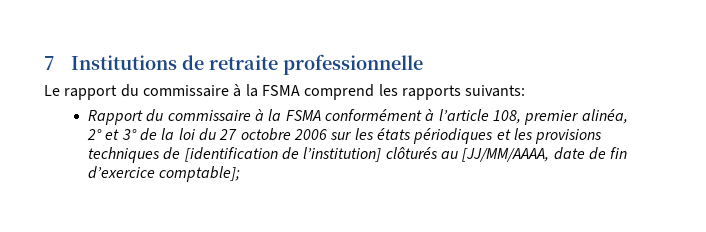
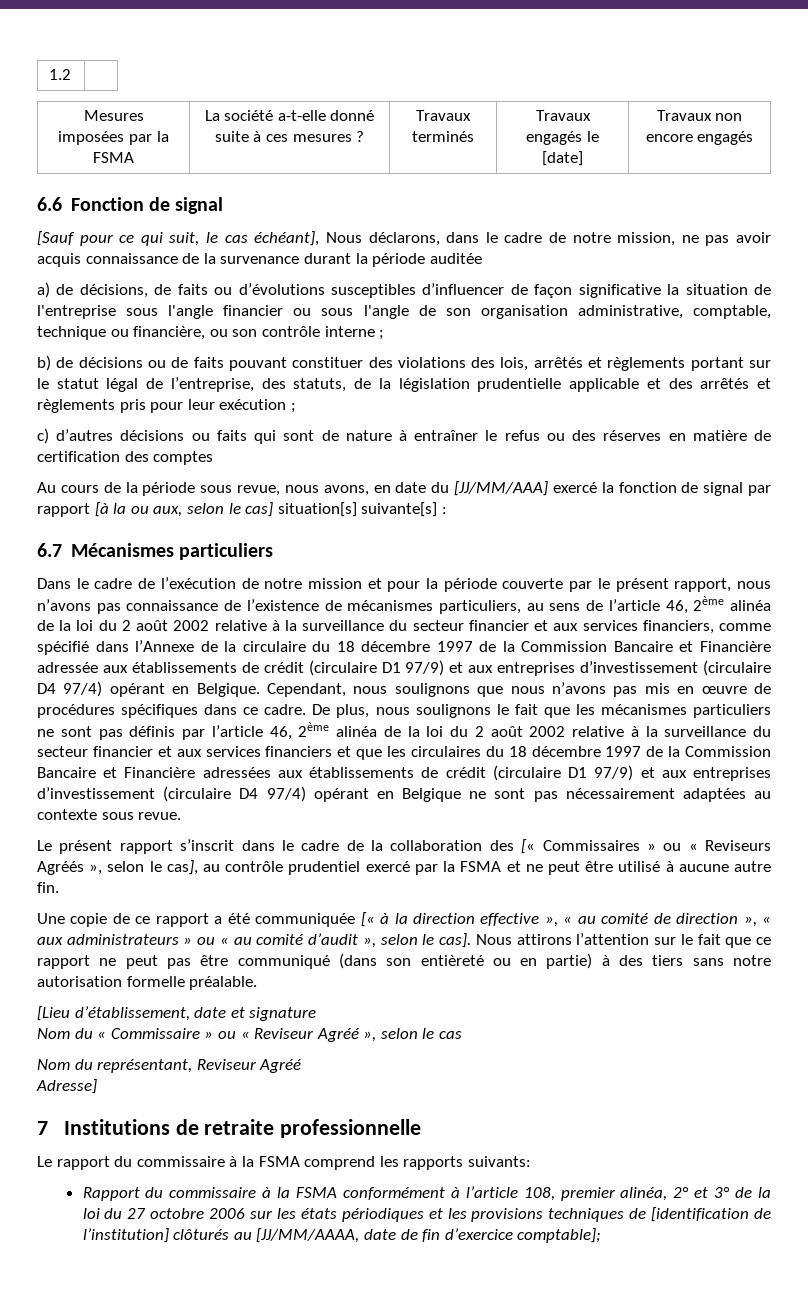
(44, 63) none -> [49,69,72,80] [83,110,144,121] [58,131,169,145] [93,152,134,163] [204,110,375,121] [214,131,365,142] [416,110,471,121] [412,131,474,142] [535,110,591,121] [526,131,599,145] [542,151,583,166] [656,110,743,121] [645,131,754,145] [37,197,224,214] [37,231,771,246] [37,253,482,267] [37,282,772,298] [37,305,771,319] [37,326,385,340] [37,355,771,371] [37,377,772,392] [37,399,296,413] [37,428,771,444] [37,451,214,465] [37,481,772,496] [37,502,447,517] [37,543,273,560] [37,577,771,592] [37,596,771,614] [37,620,771,634] [37,640,771,655] [37,660,771,676] [37,681,771,697] [37,704,771,718] [37,722,771,740] [37,746,771,760] [37,765,771,781] [37,786,771,802] [37,809,182,820] [37,839,771,854] [37,860,772,875] [37,882,59,893] [37,912,772,927] [37,933,771,948] [37,953,771,969] [37,976,258,990] [37,1006,317,1021] [37,1028,463,1042] [37,1059,303,1073] [36,1079,97,1094] 1.2 | // Mesures imposées par la FSMA | La société a-t-elle donné suite à ces mesures ? | Travaux terminés | Travaux engagés le [date] | Travaux non encore engagés // 6.6 Fonction de signal // [Sauf pour ce qui suit, le cas échéant], Nous déclarons, dans le cadre de notre mission, ne pas avoir acquis connaissance de la survenance durant la période auditée // a) de décisions, de faits ou d’évolutions susceptibles d’influencer de façon significative la situation de l'entreprise sous l'angle financier ou sous l'angle de son organisation administrative, comptable, technique ou financière, ou son contrôle interne ; // b) de décisions ou de faits pouvant constituer des violations des lois, arrêtés et règlements portant sur le statut légal de l’entreprise, des statuts, de la législation prudentielle applicable et des arrêtés et règlements pris pour leur exécution ; // c) d’autres décisions ou faits qui sont de nature à entraîner le refus ou des réserves en matière de certification des comptes // Au cours de la période sous revue, nous avons, en date du [JJ/MM/AAA] exercé la fonction de signal par rapport [à la ou aux, selon le cas] situation[s] suivante[s] : // 6.7 Mécanismes particuliers // Dans le cadre de l’exécution de notre mission et pour la période couverte par le présent rapport, nous n’avons pas connaissance de l’existence de mécanismes particuliers, au sens de l’article 46, 2ème alinéa de la loi du 2 août 2002 relative à la surveillance du secteur financier et aux services financiers, comme spécifié dans l’Annexe de la circulaire du 18 décembre 1997 de la Commission Bancaire et Financière adressée aux établissements de crédit (circulaire D1 97/9) et aux entreprises d’investissement (circulaire D4 97/4) opérant en Belgique. Cependant, nous soulignons que nous n’avons pas mis en œuvre de procédures spécifiques dans ce cadre. De plus, nous soulignons le fait que les mécanismes particuliers ne sont pas définis par l’article 46, 2ème alinéa de la loi du 2 août 2002 relative à la surveillance du secteur financier et aux services financiers et que les circulaires du 18 décembre 1997 de la Commission Bancaire et Financière adressées aux établissements de crédit (circulaire D1 97/9) et aux entreprises d’investissement (circulaire D4 97/4) opérant en Belgique ne sont pas nécessairement adaptées au contexte sous revue. // Le présent rapport s’inscrit dans le cadre de la collaboration des [« Commissaires » ou « Reviseurs Agréés », selon le cas], au contrôle prudentiel exercé par la FSMA et ne peut être utilisé à aucune autre fin. // Une copie de ce rapport a été communiquée [« à la direction effective », « au comité de direction », « aux administrateurs » ou « au comité d’audit », selon le cas]. Nous attirons l’attention sur le fait que ce rapport ne peut pas être communiqué (dans son entièreté ou en partie) à des tiers sans notre autorisation formelle préalable. // [Lieu d’établissement, date et signature // Nom du « Commissaire » ou « Reviseur Agréé », selon le cas // Nom du représentant, Reviseur Agréé // Adresse] //

